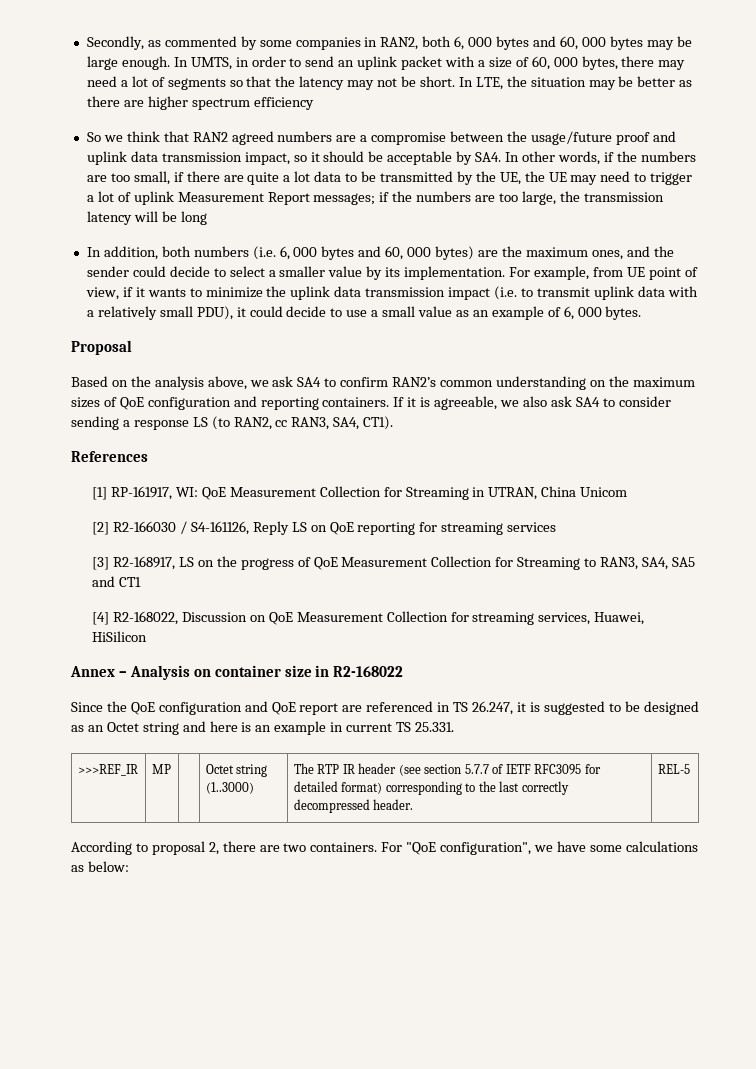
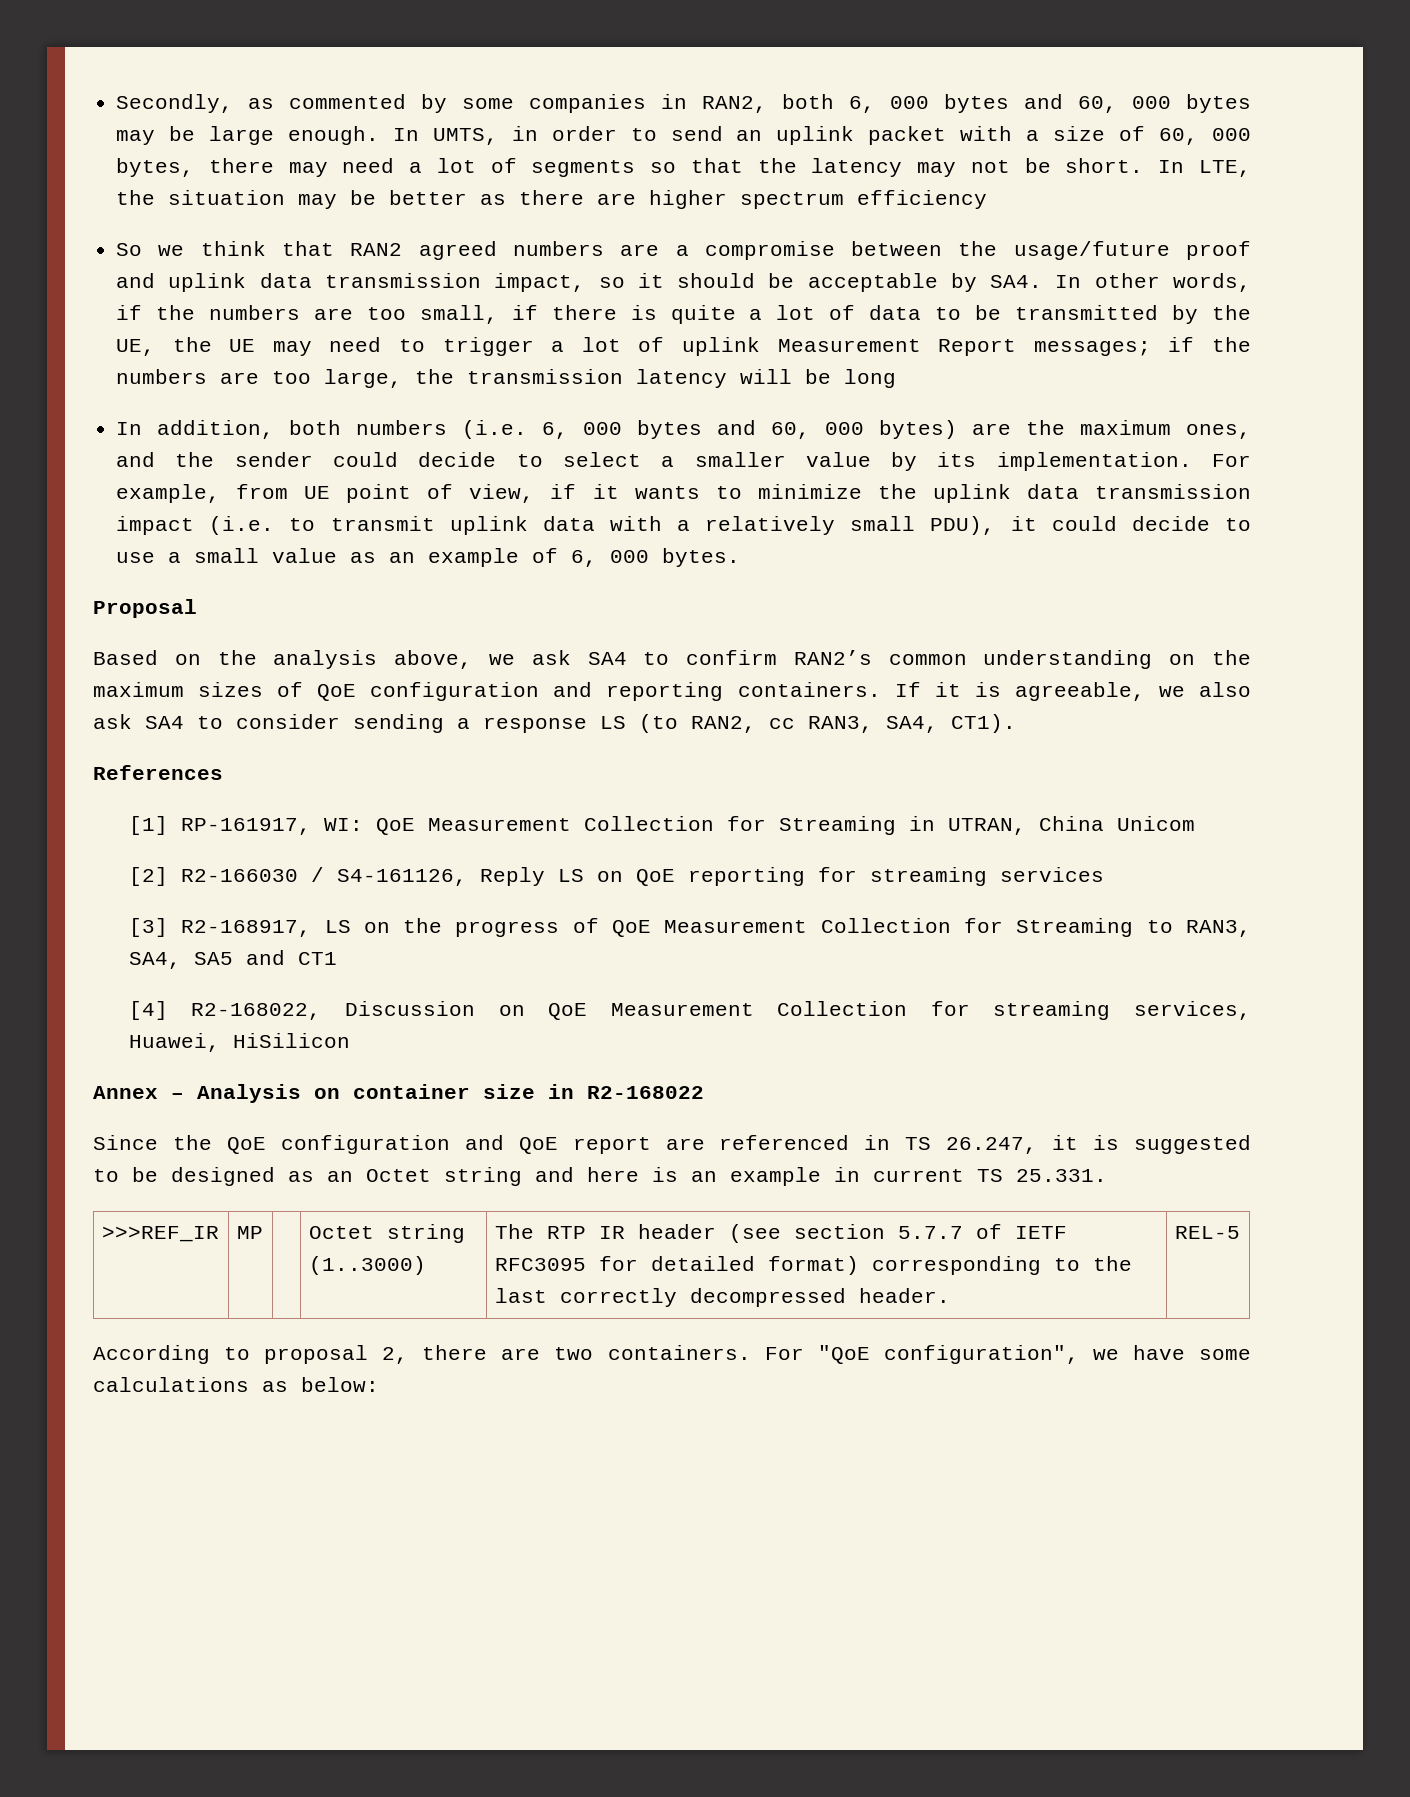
[223,175,244,182] are -> [630,305,657,320] is
(311, 176) none -> [829,305,856,320] of

